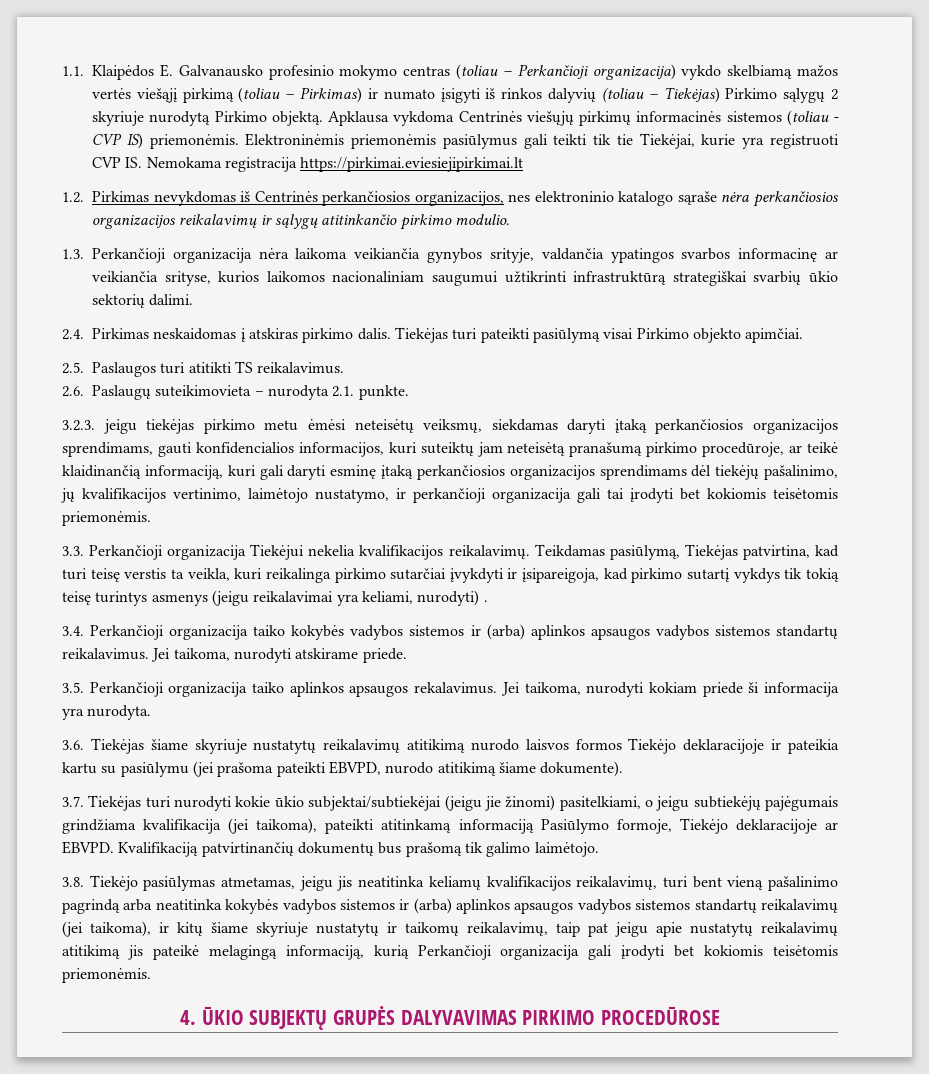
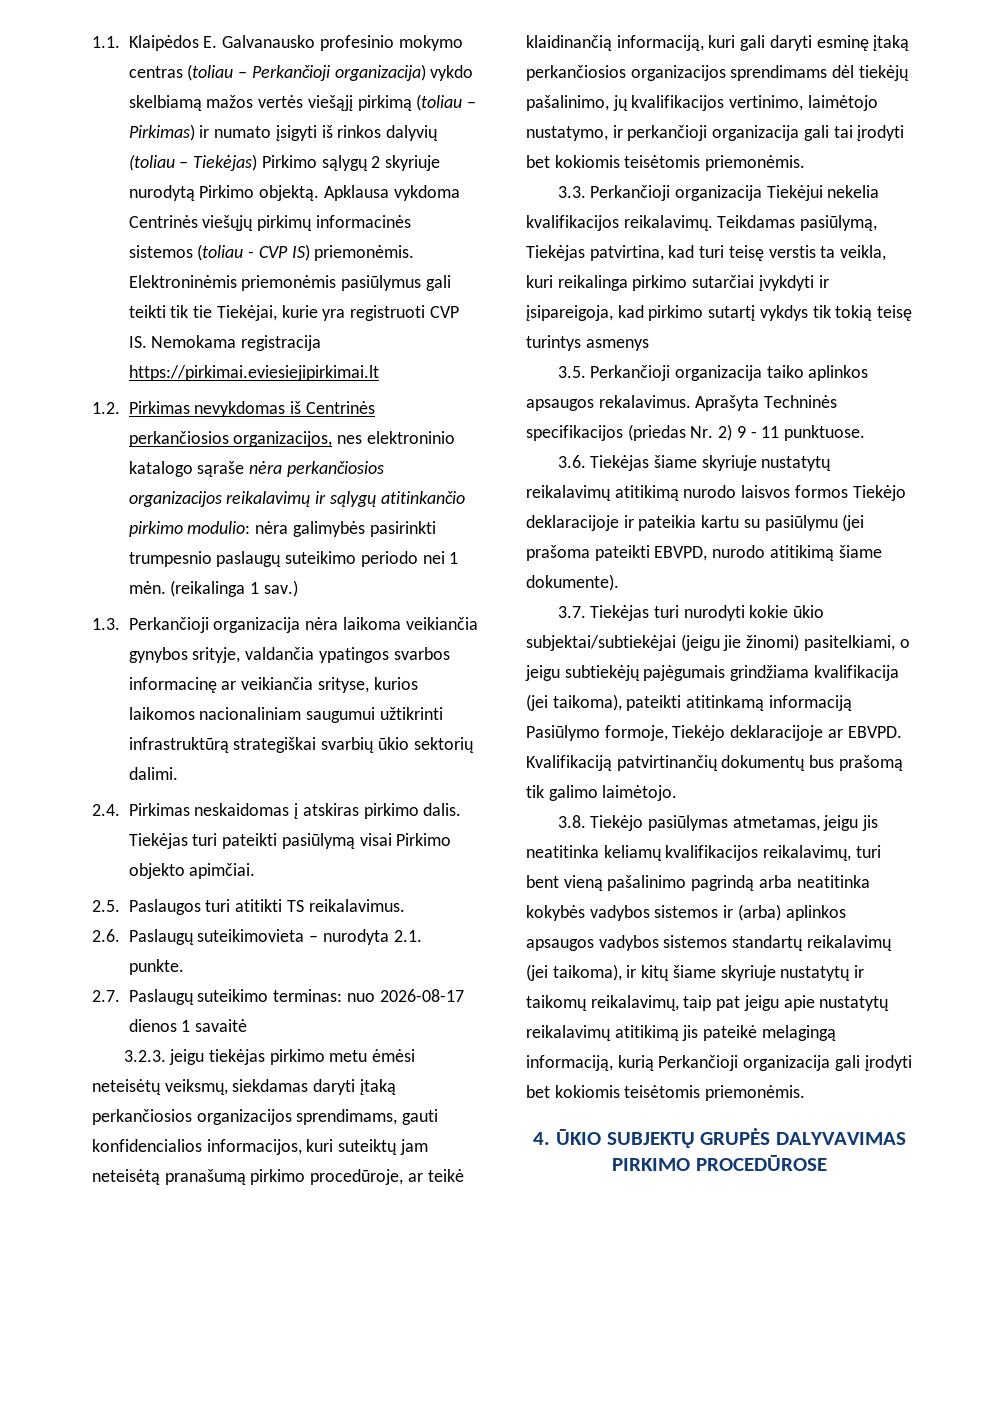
[454,214,510,225] modulio. -> [187,521,436,537] [128,551,459,567] [128,580,298,597] modulio: nėra galimybės pasirinkti trumpesnio paslaugų suteikimo periodo nei 1 mėn. (reikalinga 1 sav.)
(409, 392) none -> [92,989,464,1005] [128,1019,248,1032] // 2.7. Paslaugų suteikimo terminas: nuo 2026-08-17 dienos 1 savaitė
[211,590,488,606] [62,624,839,640] [62,648,407,663] (jeigu reikalavimai yra keliami, nurodyti) . // 3.4. Perkančioji organizacija taiko kokybės vadybos sistemos ir (arba) aplinkos apsaugos vadybos sistemos standartų reikalavimus. Jei taikoma, nurodyti atskirame priede. -> (649, 345) none
[500,682,840,697] [62,705,152,720] Jei taikoma, nurodyti kokiam priede ši informacija yra nurodyta. -> [695,395,838,411] [526,424,866,441] Aprašyta Techninės specifikacijos (priedas Nr. 2) 9 - 11 punktuose.

